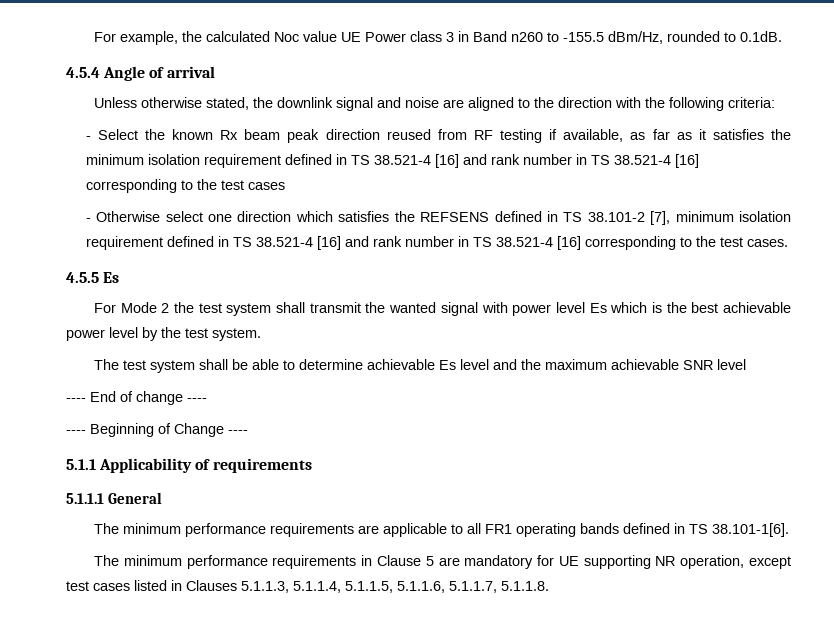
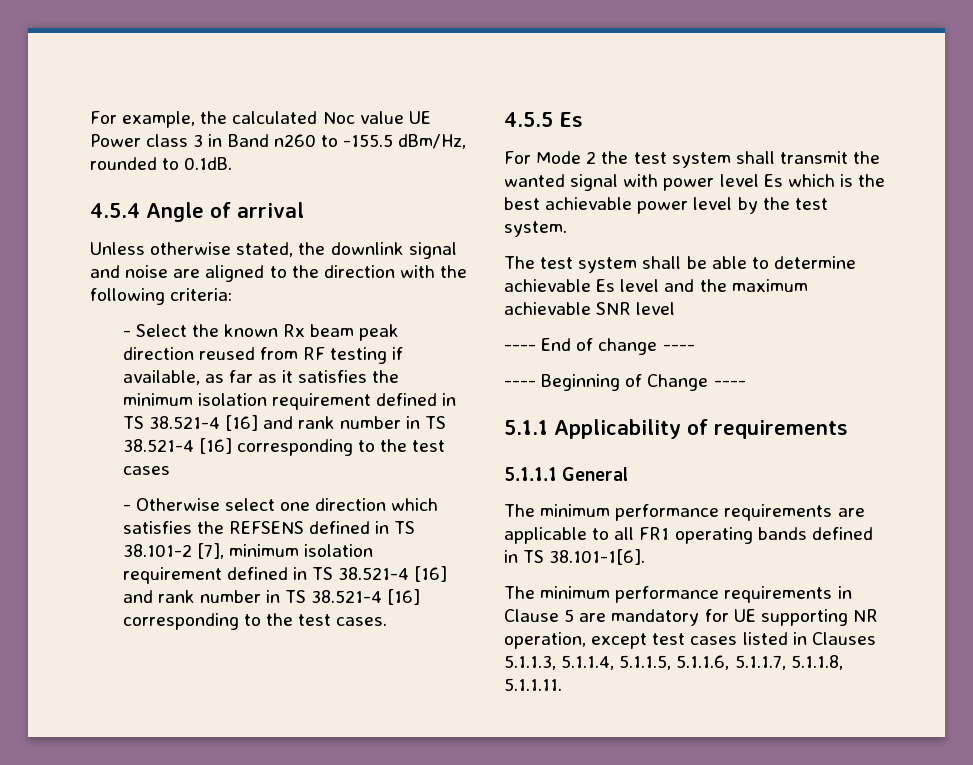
[501,581,549,591] 5.1.1.8. -> [790,655,843,670] [504,678,562,691] 5.1.1.8, 5.1.1.11.

